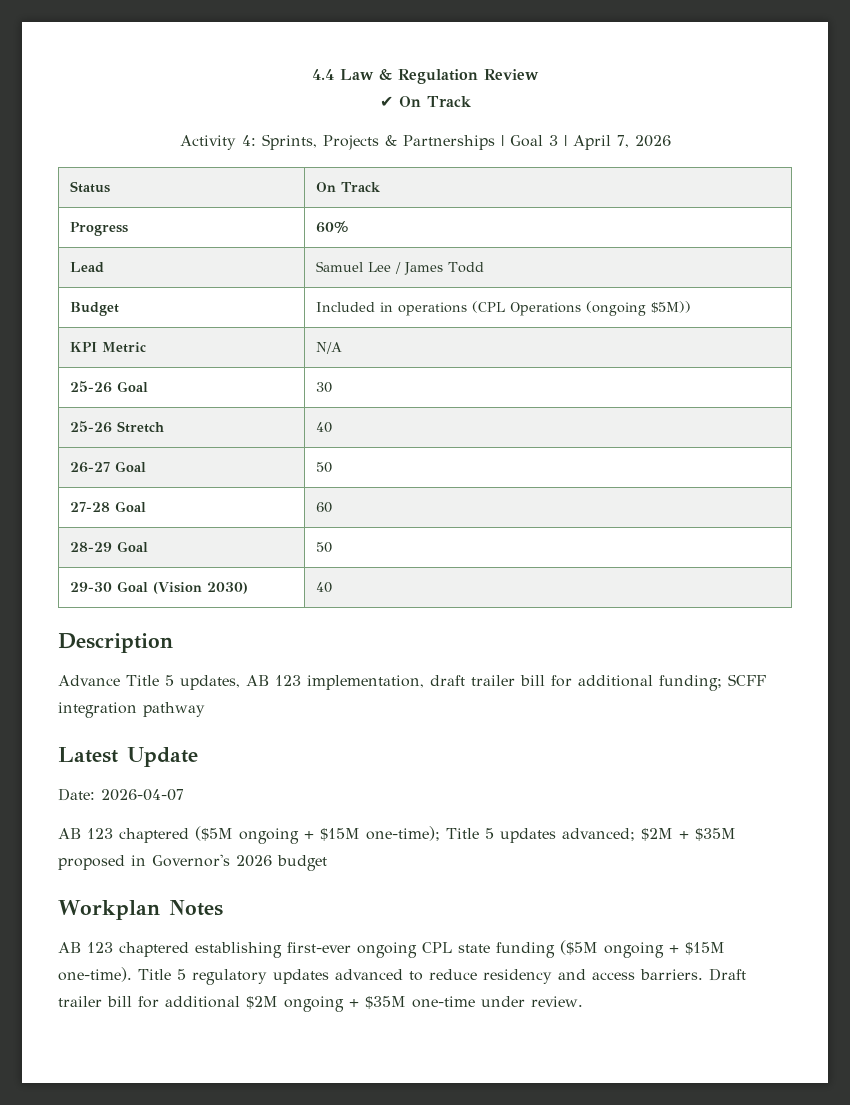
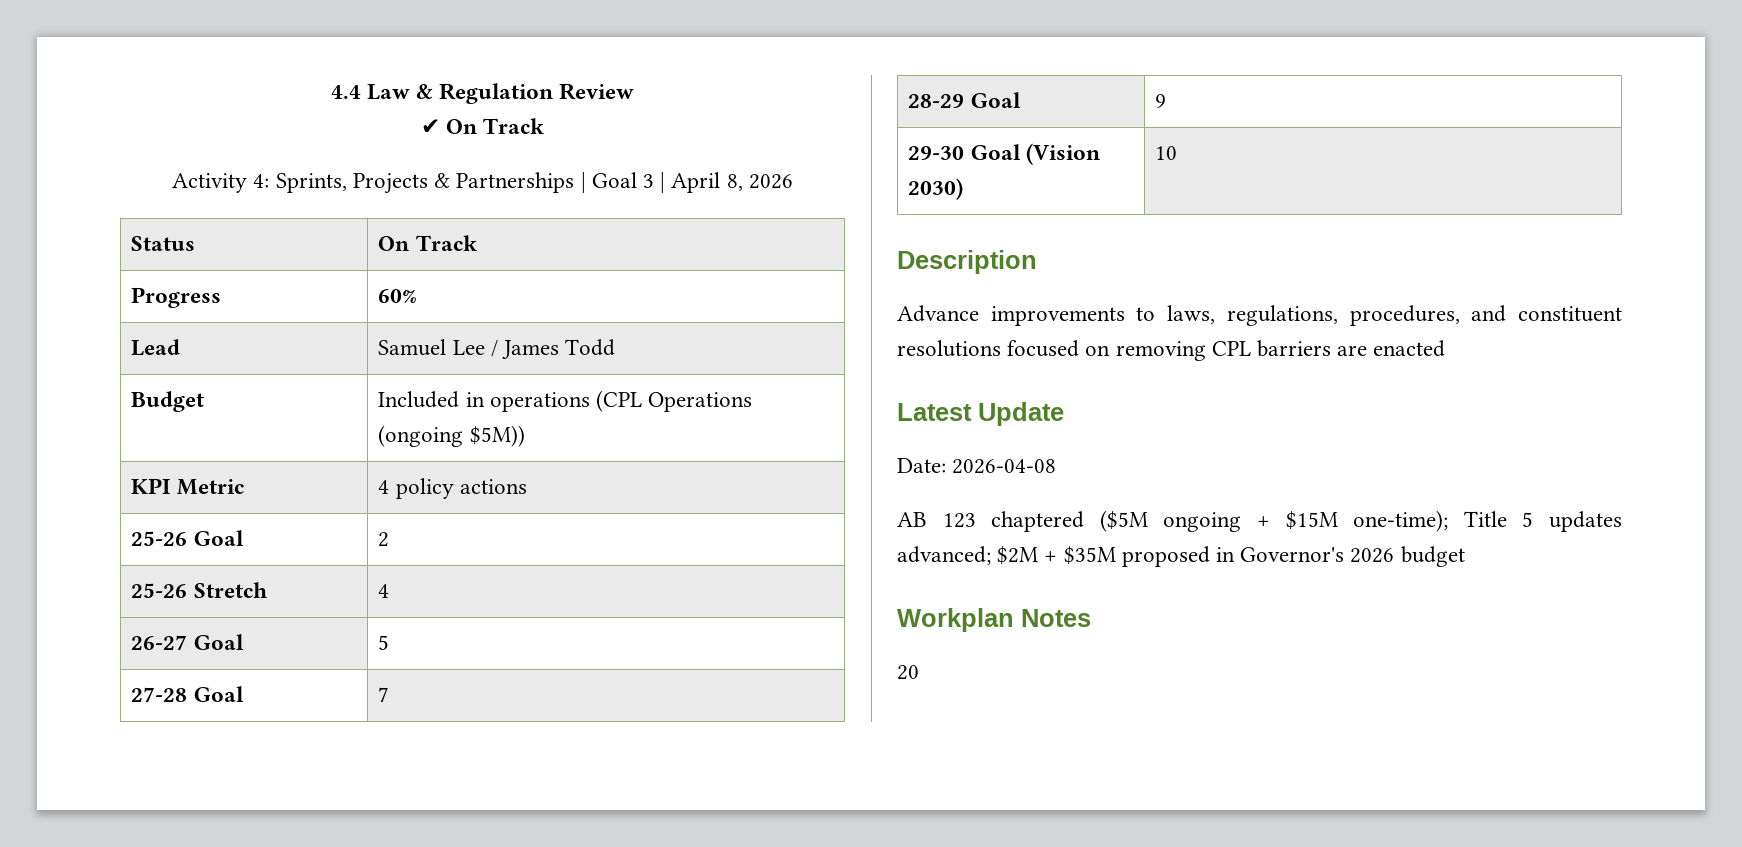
[616,135,629,148] 7, -> [726,174,743,191] 8,
[315,342,342,354] N/A -> [378,478,527,499] 4 policy actions
[315,382,332,393] 30 -> [378,532,390,547] 2
[315,422,332,433] 40 -> [378,584,390,598] 4
[315,462,332,473] 50 -> [378,635,390,650] 5
[315,502,332,513] 60 -> [378,687,390,702] 7
[315,542,332,553] 50 -> [1155,94,1167,108] 9
[315,582,332,593] 40 -> [1155,146,1178,160] 10
[126,674,766,691] [58,702,205,718] Title 5 updates, AB 123 implementation, draft trailer bill for additional funding; SCFF integration pathway -> [990,305,1622,326] [897,340,1446,361] improvements to laws, regulations, procedures, and constituent resolutions focused on removing CPL barriers are enacted
[101,789,184,801] 2026-04-07 -> [952,459,1057,474] 2026-04-08
[58,940,725,958] [58,967,746,985] [58,996,583,1012] AB 123 chaptered establishing first-ever ongoing CPL state funding ($5M ongoing + $15M one-time). Title 5 regulatory updates advanced to reduce residency and access barriers. Draft trailer bill for additional $2M ongoing + $35M one-time under review. -> [897,665,919,680] 20

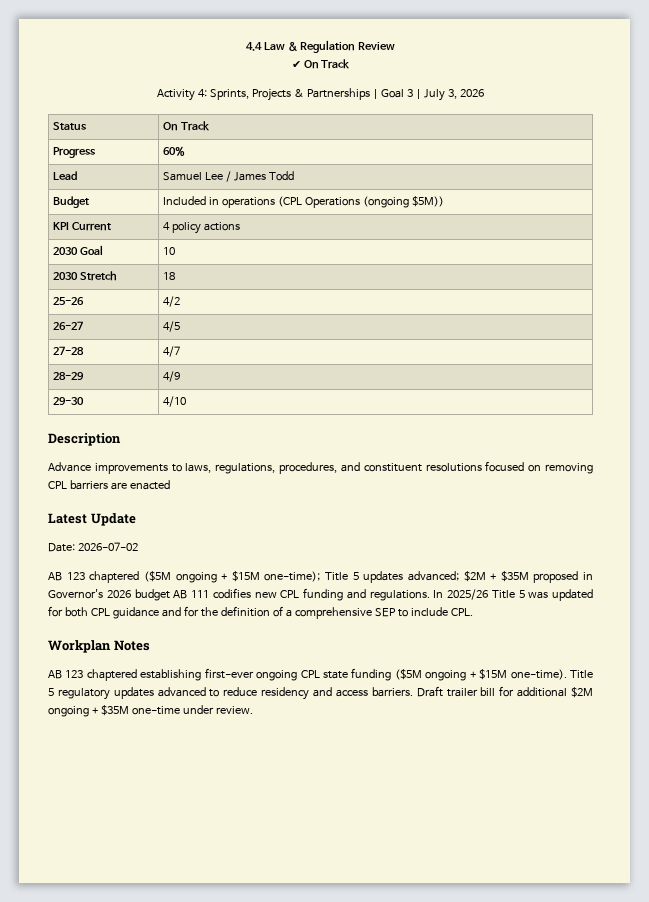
[671,172,743,193] April 8, -> [423,89,457,101] July 3,
[176,479,244,495] Metric -> [72,222,112,231] Current
[131,530,244,546] [378,532,390,547] [131,582,268,598] [378,584,390,598] 25-26 Goal | 2 // 25-26 Stretch | 4 -> [53,245,104,255] [163,247,176,255] [53,271,118,281] [163,272,176,280] [53,297,85,305] [163,296,181,307] 2030 Goal | 10 // 2030 Stretch | 18 // 25-26 | 4/2
[193,634,244,650] [378,635,390,650] Goal | 5 -> [163,321,181,332] | 4/5
[193,686,244,702] [378,687,390,702] Goal | 7 -> [163,346,181,357] | 4/7
[970,92,1021,108] [1155,94,1167,108] Goal | 9 -> [163,371,181,382] | 4/9
[970,143,1100,165] [908,178,964,200] [1155,146,1178,160] Goal (Vision 2030) | 10 -> [163,396,187,407] | 4/10
[952,459,1057,474] 2026-04-08 -> [77,542,138,551] 2026-07-02
[897,608,1091,632] [897,665,919,680] // Workplan Notes // 20 -> [173,588,593,601] [48,606,473,619] [48,640,150,653] [48,668,594,681] [48,686,594,700] [48,705,253,717] AB 111 codifies new CPL funding and regulations. In 2025/26 Title 5 was updated for both CPL guidance and for the definition of a comprehensive SEP to include CPL. // Workplan Notes // AB 123 chaptered establishing first-ever ongoing CPL state funding ($5M ongoing + $15M one-time). Title 5 regulatory updates advanced to reduce residency and access barriers. Draft trailer bill for additional $2M ongoing + $35M one-time under review.

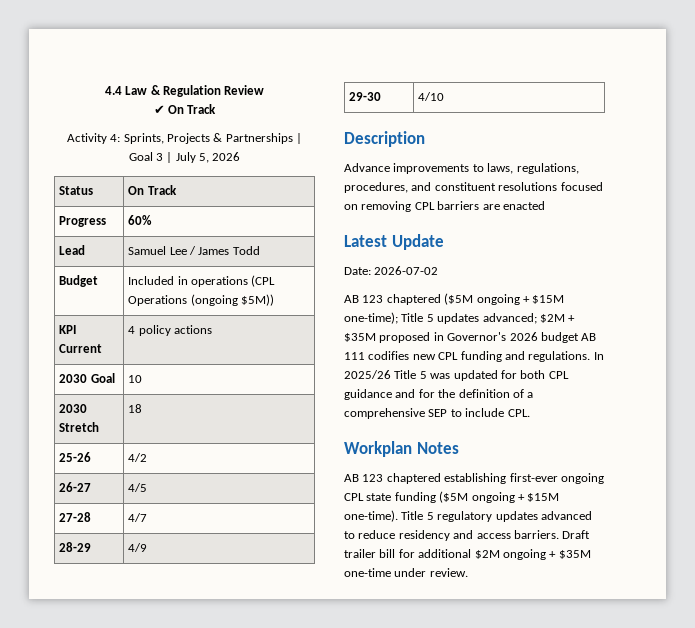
[447,89,457,99] 3, -> [199,153,210,163] 5,

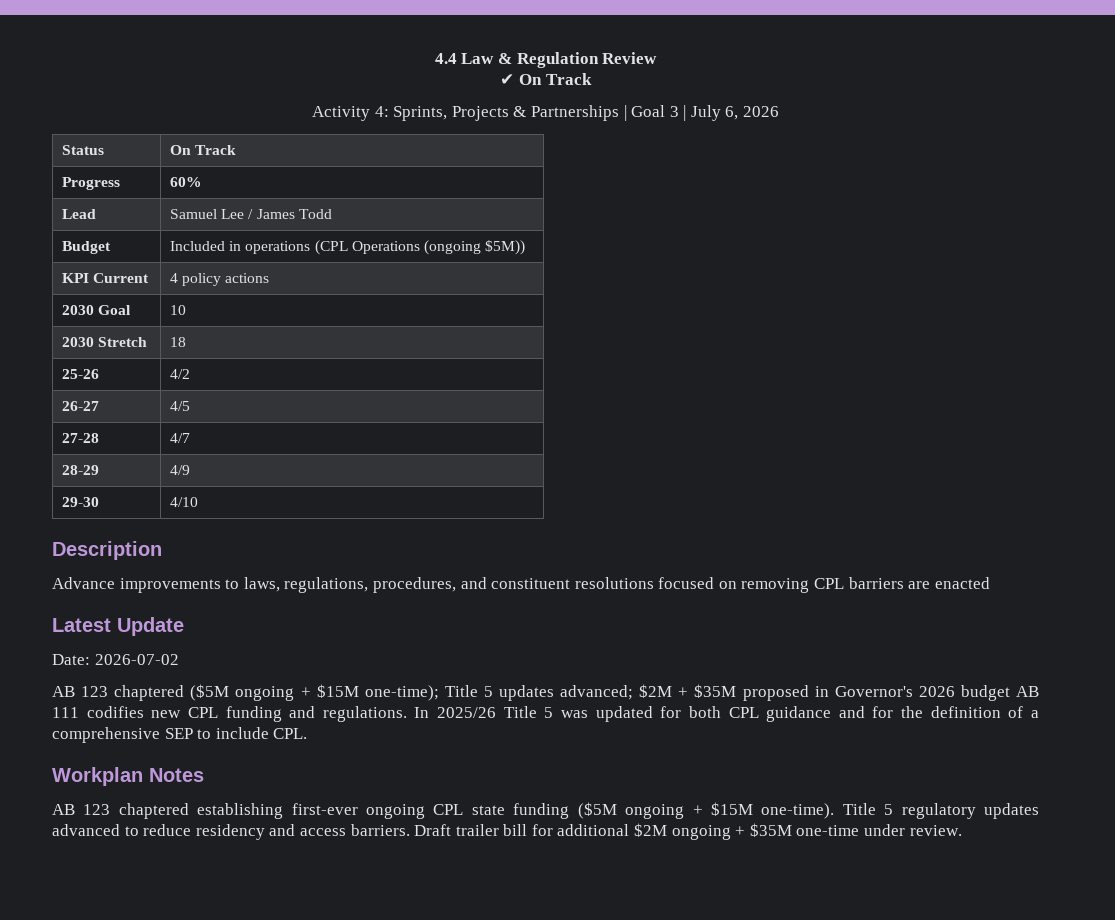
[199,153,210,163] 5, -> [725,106,739,120] 6,

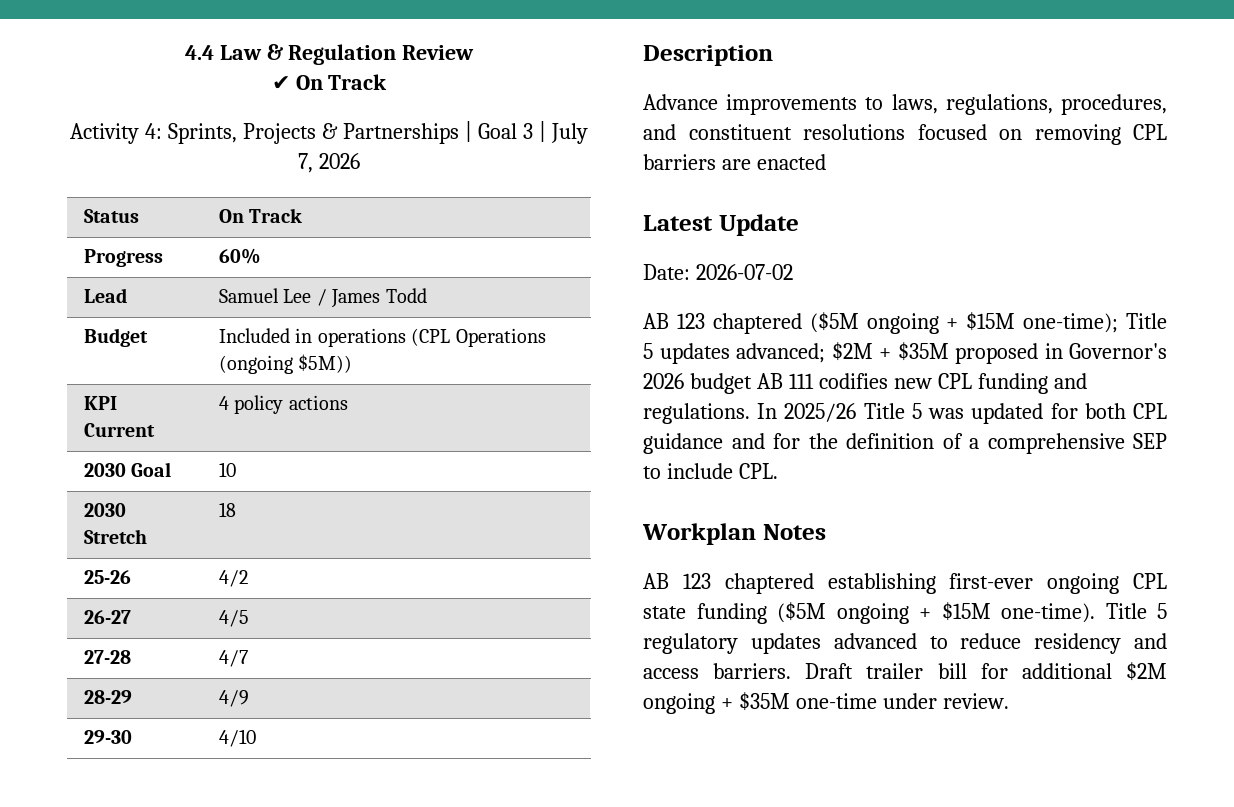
[725,106,739,120] 6, -> [298,153,314,173] 7,

